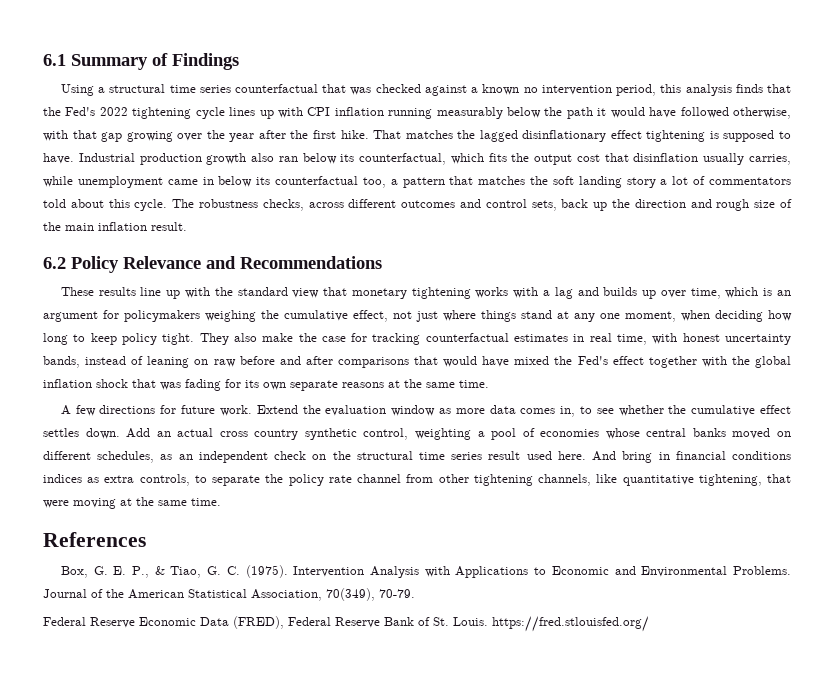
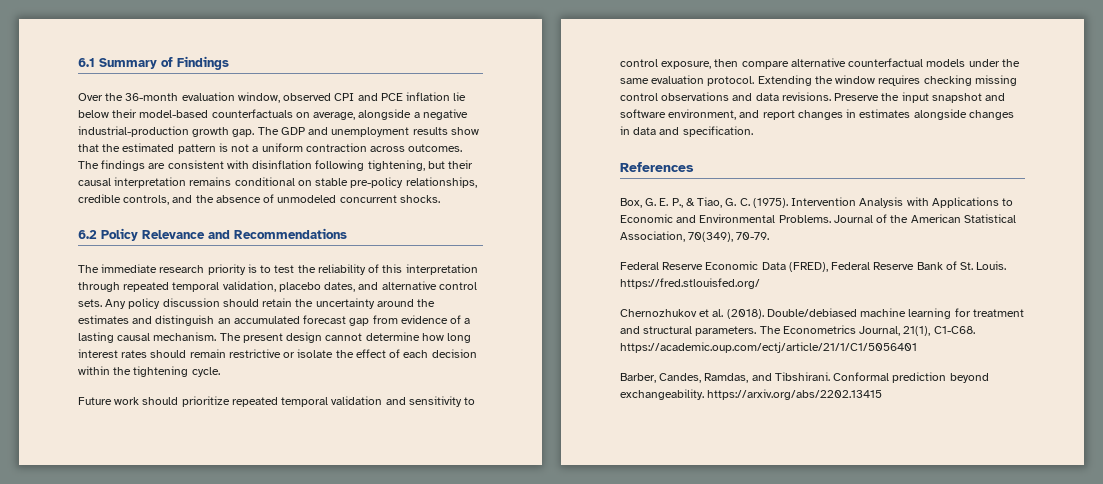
[60,84,792,96] [43,107,792,119] [43,130,791,142] [43,153,791,165] [43,176,792,188] [43,199,792,211] [43,222,187,231] Using a structural time series counterfactual that was checked against a known no intervention period, this analysis finds that the Fed's 2022 tightening cycle lines up with CPI inflation running measurably below the path it would have followed otherwise, with that gap growing over the year after the first hike. That matches the lagged disinflationary effect tightening is supposed to have. Industrial production growth also ran below its counterfactual, which fits the output cost that disinflation usually carries, while unemployment came in below its counterfactual too, a pattern that matches the soft landing story a lot of commentators told about this cycle. The robustness checks, across different outcomes and control sets, back up the direction and rough size of the main inflation result. -> [78,92,467,103] [78,109,468,120] [78,126,479,137] [78,143,463,154] [78,160,474,171] [78,177,477,188] [78,194,440,205] Over the 36-month evaluation window, observed CPI and PCE inflation lie below their model-based counterfactuals on average, alongside a negative industrial-production growth gap. The GDP and unemployment results show that the estimated pattern is not a uniform contraction across outcomes. The findings are consistent with disinflation following tightening, but their causal interpretation remains conditional on stable pre-policy relationships, credible controls, and the absence of unmodeled concurrent shocks.
[60,287,791,299] [43,310,792,322] [43,333,791,345] [43,356,792,368] [43,379,489,391] [60,405,792,417] [43,428,791,440] [43,451,791,463] [43,474,792,486] [43,497,221,509] These results line up with the standard view that monetary tightening works with a lag and builds up over time, which is an argument for policymakers weighing the cumulative effect, not just where things stand at any one moment, when deciding how long to keep policy tight. They also make the case for tracking counterfactual estimates in real time, with honest uncertainty bands, instead of leaning on raw before and after comparisons that would have mixed the Fed's effect together with the global inflation shock that was fading for its own separate reasons at the same time. // A few directions for future work. Extend the evaluation window as more data comes in, to see whether the cumulative effect settles down. Add an actual cross country synthetic control, weighting a pool of economies whose central banks moved on different schedules, as an independent check on the structural time series result used here. And bring in financial conditions indices as extra controls, to separate the policy rate channel from other tightening channels, like quantitative tightening, that were moving at the same time. -> [78,264,478,275] [78,281,477,292] [78,298,436,309] [78,315,471,326] [78,332,472,343] [78,349,477,358] [78,366,220,377] [78,396,476,407] [620,58,1020,69] [620,75,1017,86] [620,92,1006,103] [620,109,1014,120] [620,126,753,137] The immediate research priority is to test the reliability of this interpretation through repeated temporal validation, placebo dates, and alternative control sets. Any policy discussion should retain the uncertainty around the estimates and distinguish an accumulated forecast gap from evidence of a lasting causal mechanism. The present design cannot determine how long interest rates should remain restrictive or isolate the effect of each decision within the tightening cycle. // Future work should prioritize repeated temporal validation and sensitivity to control exposure, then compare alternative counterfactual models under the same evaluation protocol. Extending the window requires checking missing control observations and data revisions. Preserve the input snapshot and software environment, and report changes in estimates alongside changes in data and specification.
(649, 624) none -> [620,308,1024,319] [620,325,975,336] [620,342,917,353] [620,372,989,383] [620,389,883,400] // Chernozhukov et al. (2018). Double/debiased machine learning for treatment and structural parameters. The Econometrics Journal, 21(1), C1-C68. https://academic.oup.com/ectj/article/21/1/C1/5056401 // Barber, Candes, Ramdas, and Tibshirani. Conformal prediction beyond exchangeability. https://arxiv.org/abs/2202.13415

